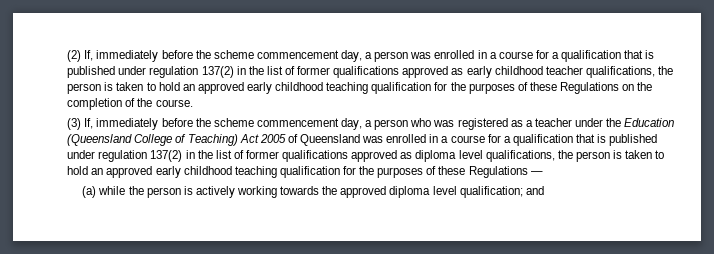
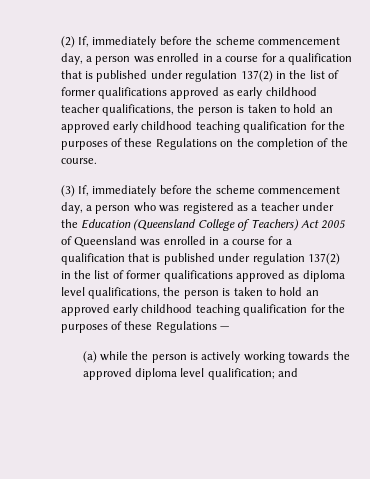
[187,134,238,146] Teaching) -> [250,219,299,231] Teachers)

